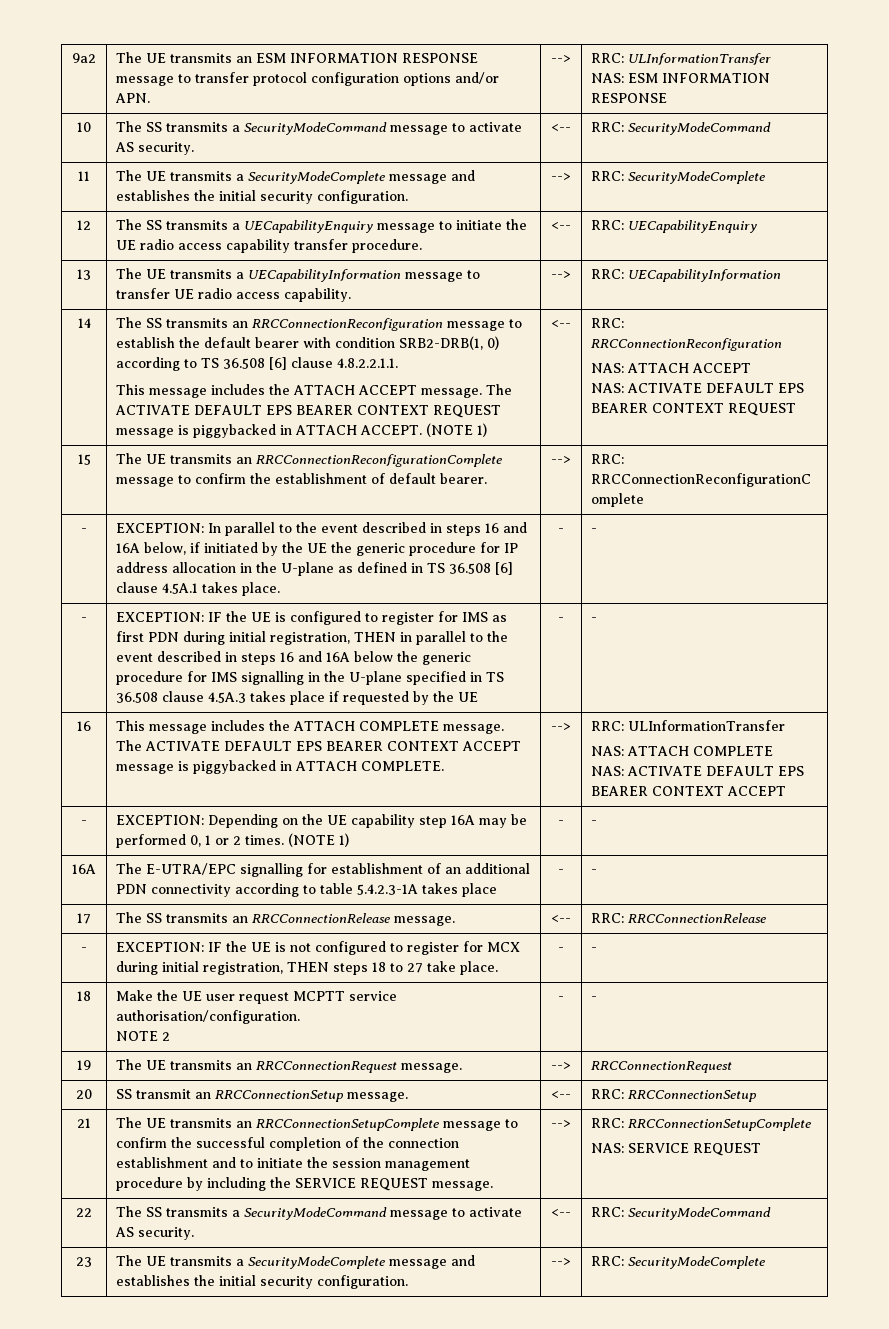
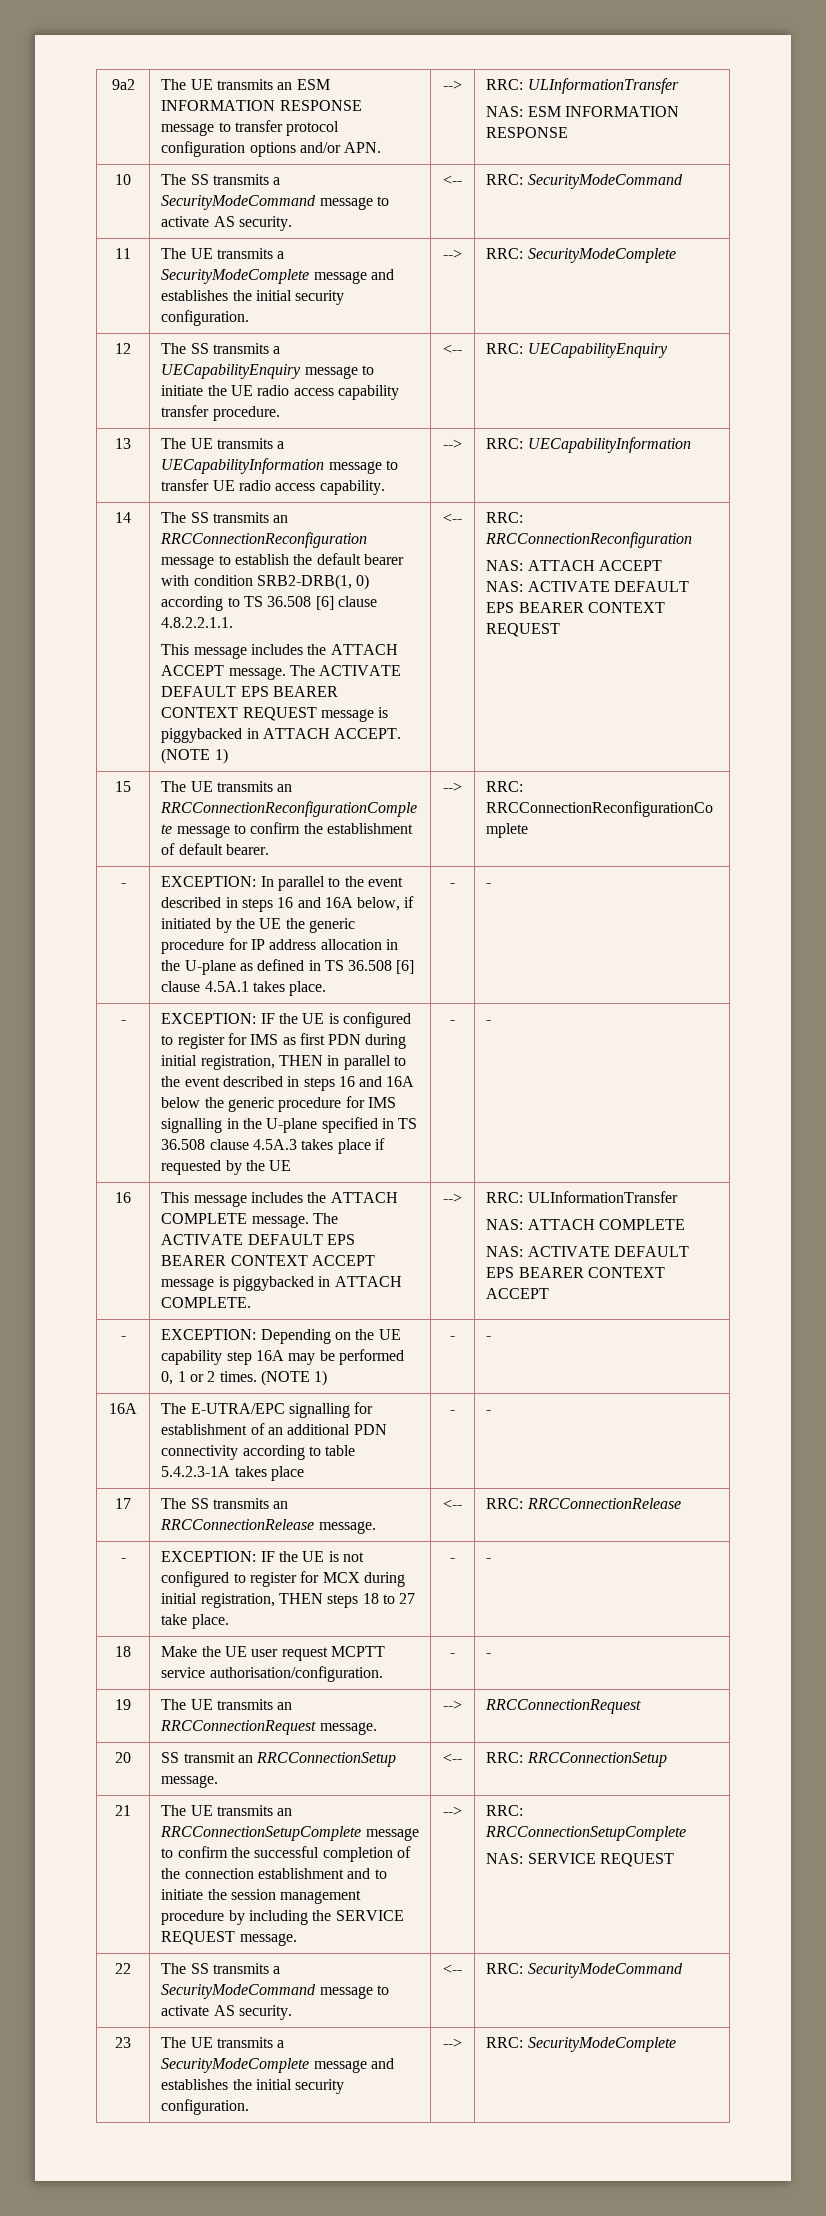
[116,1031,171,1041] // NOTE 2 -> (383, 1674) none

